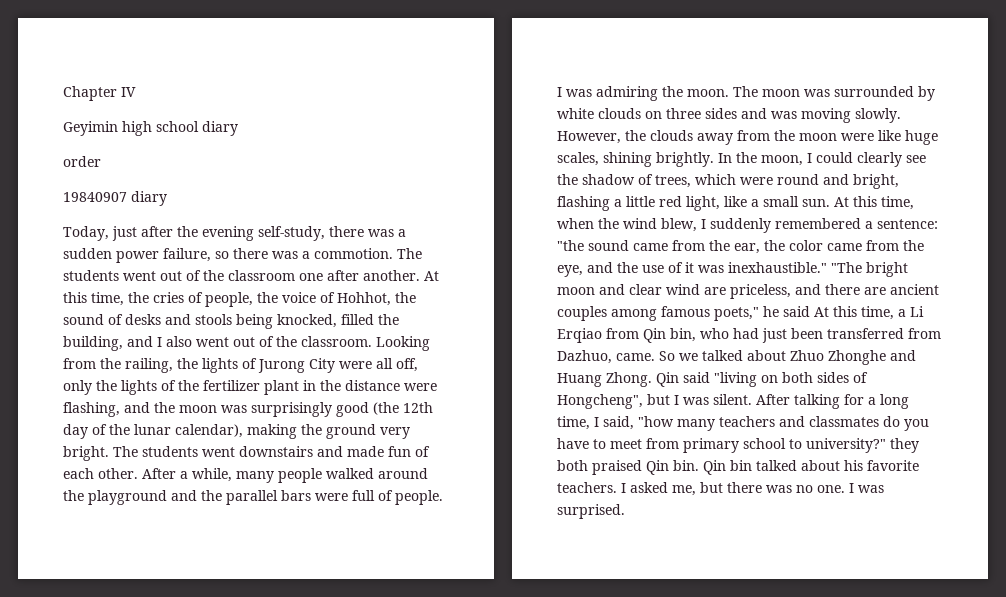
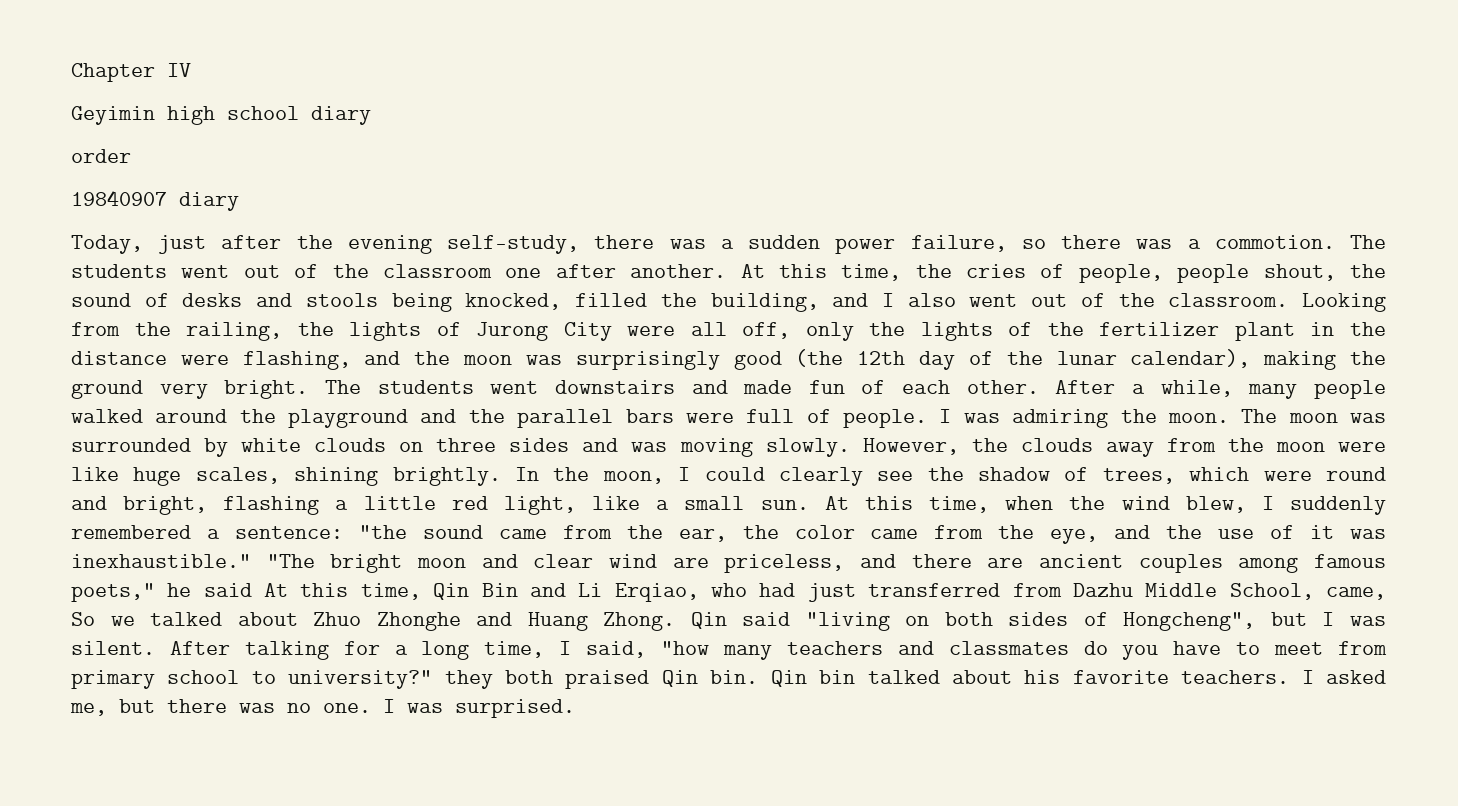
[257,292,391,306] the voice of Hohhot, -> [1177,264,1336,283] people shout,
[898,306,924,317] [557,328,696,343] a Li Erqiao from Qin bin, -> [433,583,699,602] Qin Bin and Li Erqiao,
[791,328,823,339] been -> (856, 592) none
[557,350,655,364] Dazhuo, came. -> [1072,583,1386,600] Dazhu Middle School, came,

